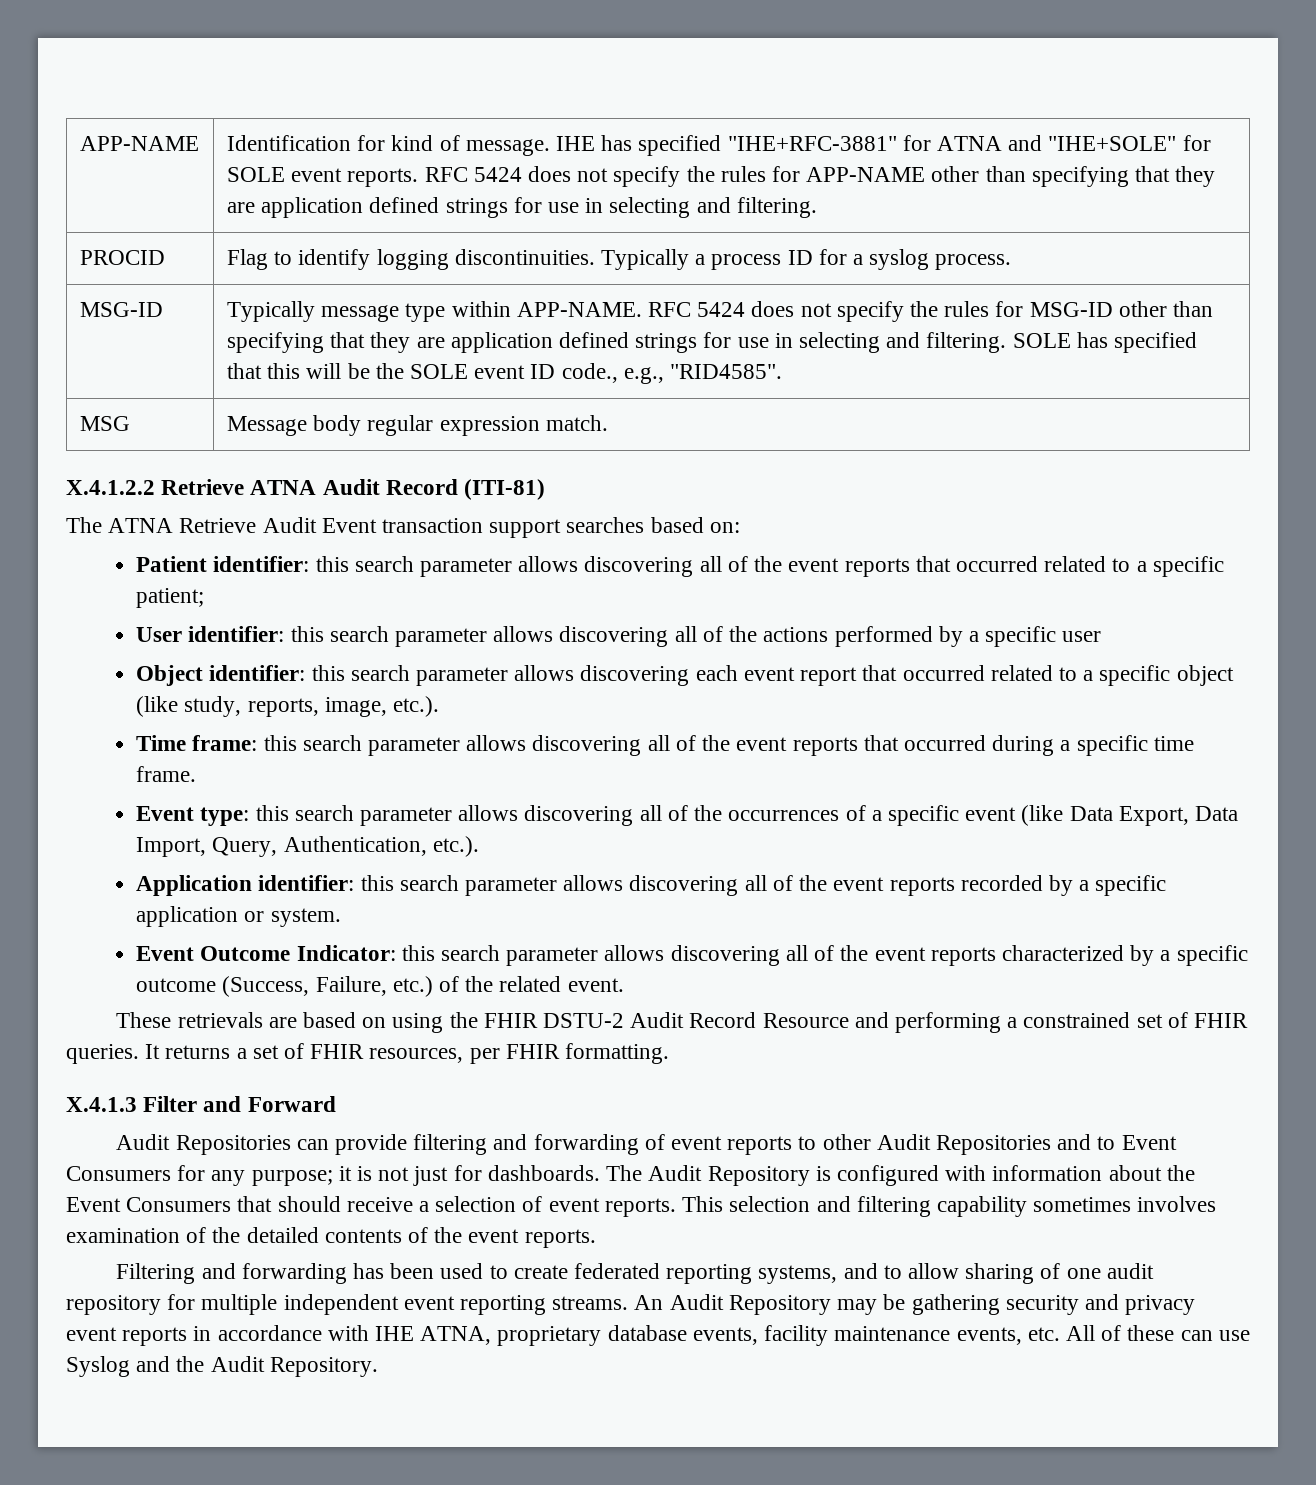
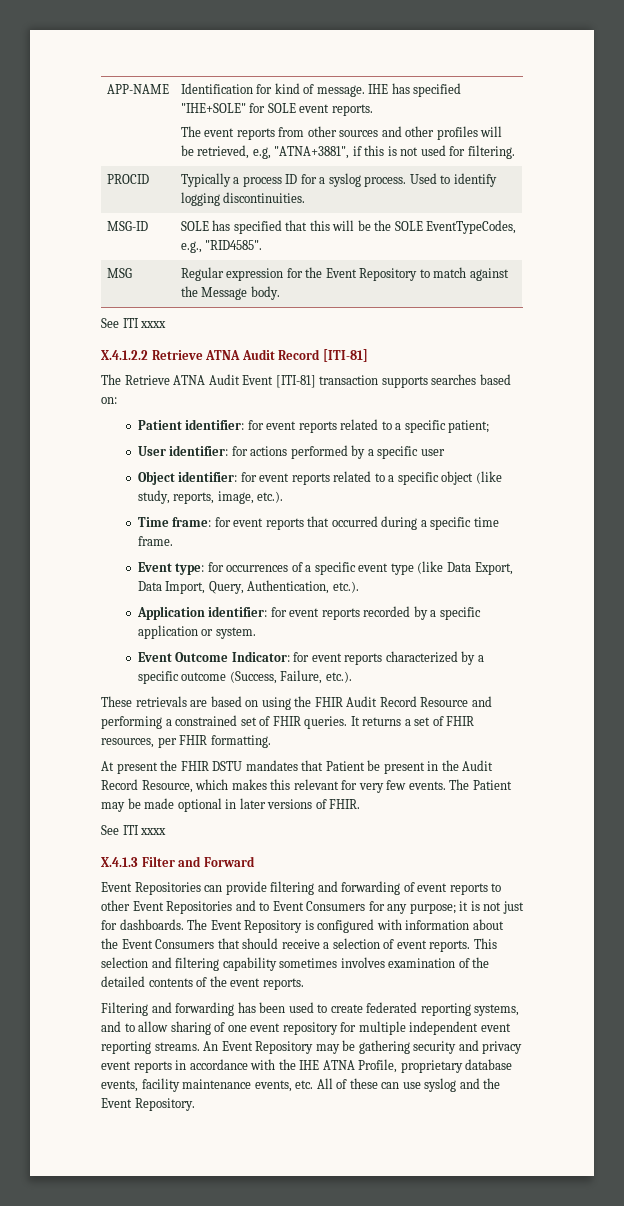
[727,135,1043,151] "IHE+RFC-3881" for ATNA and -> (462, 90) none
[424,166,1216,187] [226,197,817,218] [79,250,165,265] [226,249,595,270] RFC 5424 does not specify the rules for APP-NAME other than specifying that they are application defined strings for use in selecting and filtering. // PROCID | Flag to identify logging discontinuities. -> [180,126,503,140] [180,145,515,159] [106,174,149,184] // The event reports from other sources and other profiles will be retrieved, e.g, "ATNA+3881", if this is not used for filtering. // PROCID |
[79,302,163,317] [226,301,1214,322] [226,332,1007,353] // MSG-ID | Typically message type within APP-NAME. RFC 5424 does not specify the rules for MSG-ID other than specifying that they are application defined strings for use in selecting and filtering. -> [409,173,497,187] [180,192,306,206] [106,221,148,231] Used to identify logging discontinuities. // MSG-ID |
[474,363,618,383] event ID code., -> [426,220,517,234] EventTypeCodes,
[226,415,608,436] Message body regular expression match. -> [180,267,509,281] [180,286,280,300] [101,318,167,328] Regular expression for the Event Repository to match against the Message body. // See ITI xxxx
[464,479,546,500] [66,517,562,538] (ITI-81) // The ATNA Retrieve Audit Event transaction support -> [322,349,368,362] [101,374,428,388] [ITI-81] // The Retrieve ATNA Audit Event [ITI-81] transaction supports
[315,556,1038,577] this search parameter allows discovering all of the event reports that occurred -> [247,420,337,433] for event reports
[290,626,758,647] this search parameter allows discovering all of the -> [231,446,248,456] for
[311,665,985,686] this search parameter allows discovering each event report that occurred -> [240,472,330,485] for event reports
[263,735,731,756] this search parameter allows discovering all of the -> [214,517,231,527] for
[255,805,723,826] this search parameter allows discovering all of the -> [207,562,224,572] for
(1017, 814) none -> [390,563,414,575] type
[360,875,828,896] this search parameter allows discovering all of the -> [270,607,287,617] for
[401,945,869,966] this search parameter allows discovering all of the -> [293,652,310,662] for
[392,976,624,997] etc.) of the related event. -> [325,671,352,683] etc.).
[543,1013,625,1028] DSTU-2 -> (343, 702) none
(670, 1053) none -> [101,760,494,774] [101,779,512,793] [101,798,361,812] [101,825,167,835] // At present the FHIR DSTU mandates that Patient be present in the Audit Record Resource, which makes this relevant for very few events. The Patient may be made optional in later versions of FHIR. // See ITI xxxx
[116,1134,171,1150] Audit -> [101,882,132,892] Event
[876,1134,931,1150] Audit -> [132,901,164,911] Event
[648,1165,703,1181] Audit -> [210,920,242,930] Event
[1106,1263,1154,1279] audit -> [250,1023,281,1032] event
[669,1294,724,1310] Audit -> [221,1041,253,1051] Event
[375,1326,492,1345] IHE ATNA, -> [278,1059,398,1073] the IHE ATNA Profile,
[66,1356,130,1377] Syslog -> [424,1078,457,1092] syslog
[210,1356,265,1372] Audit -> [101,1098,132,1108] Event

